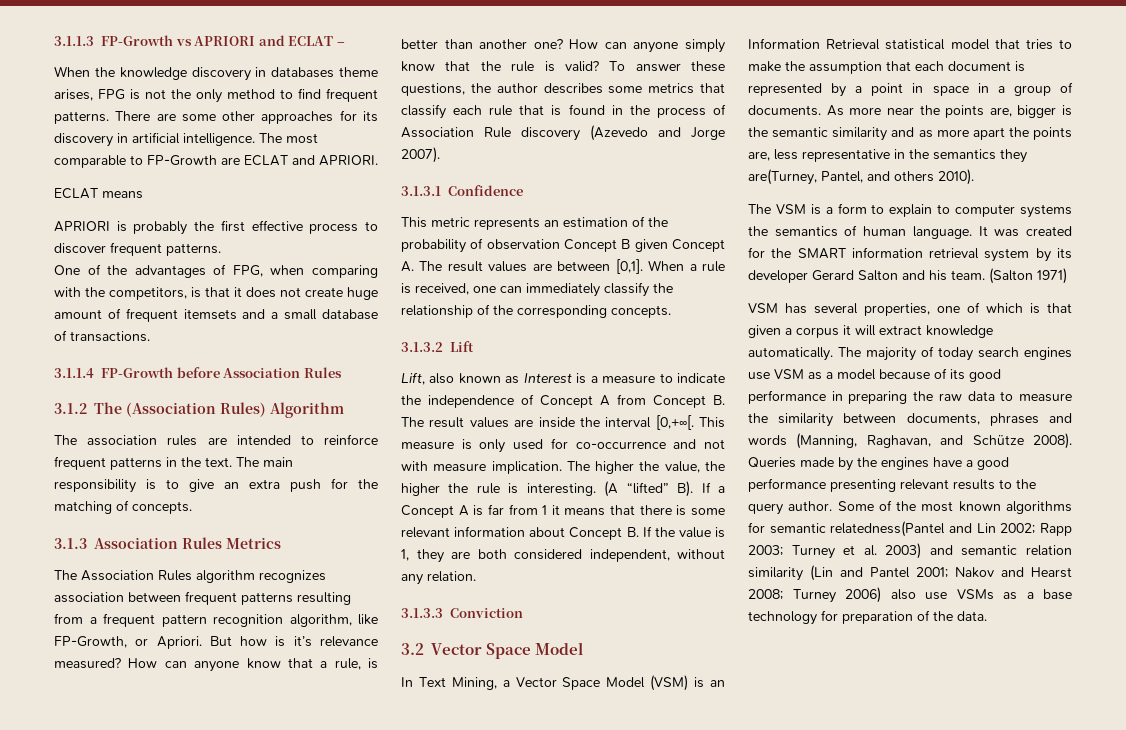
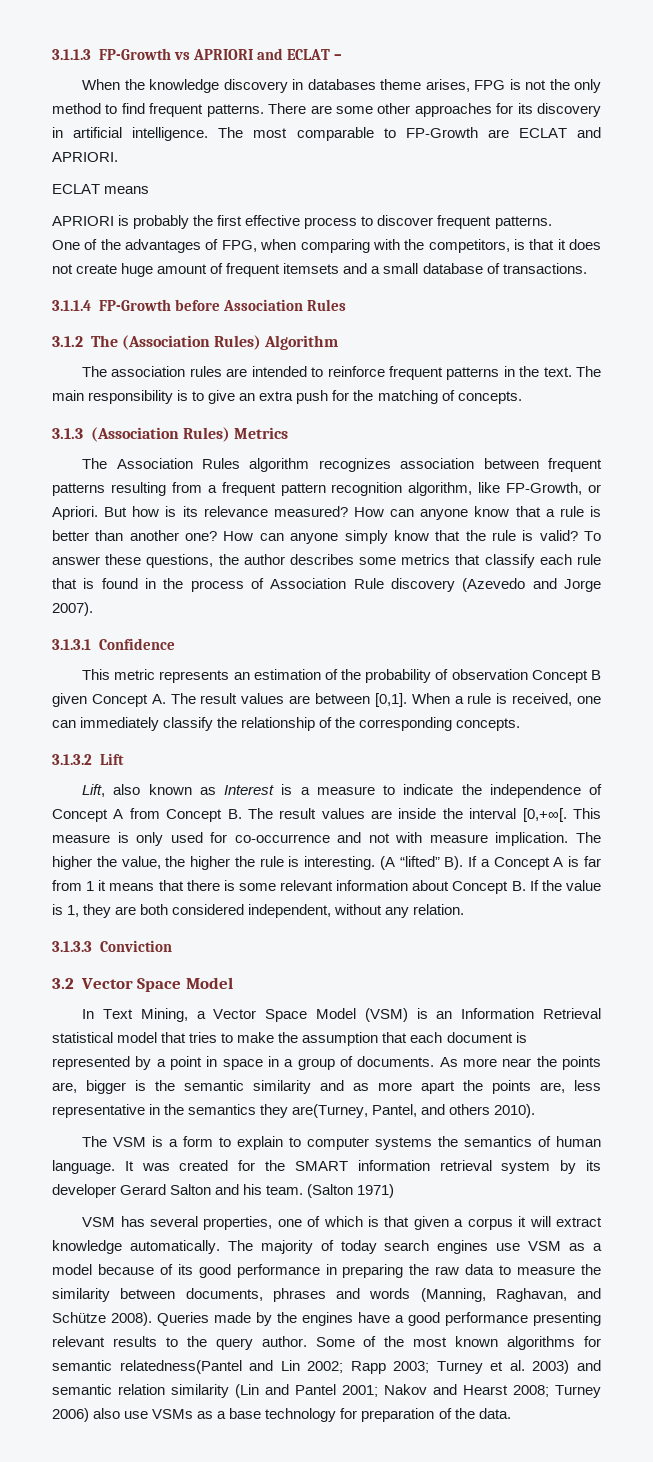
[94,537,222,549] Association Rules -> [90,427,230,442] (Association Rules)
[293,636,312,647] it’s -> [182,506,198,517] its
[334,658,361,670] rule, -> [559,506,584,517] rule

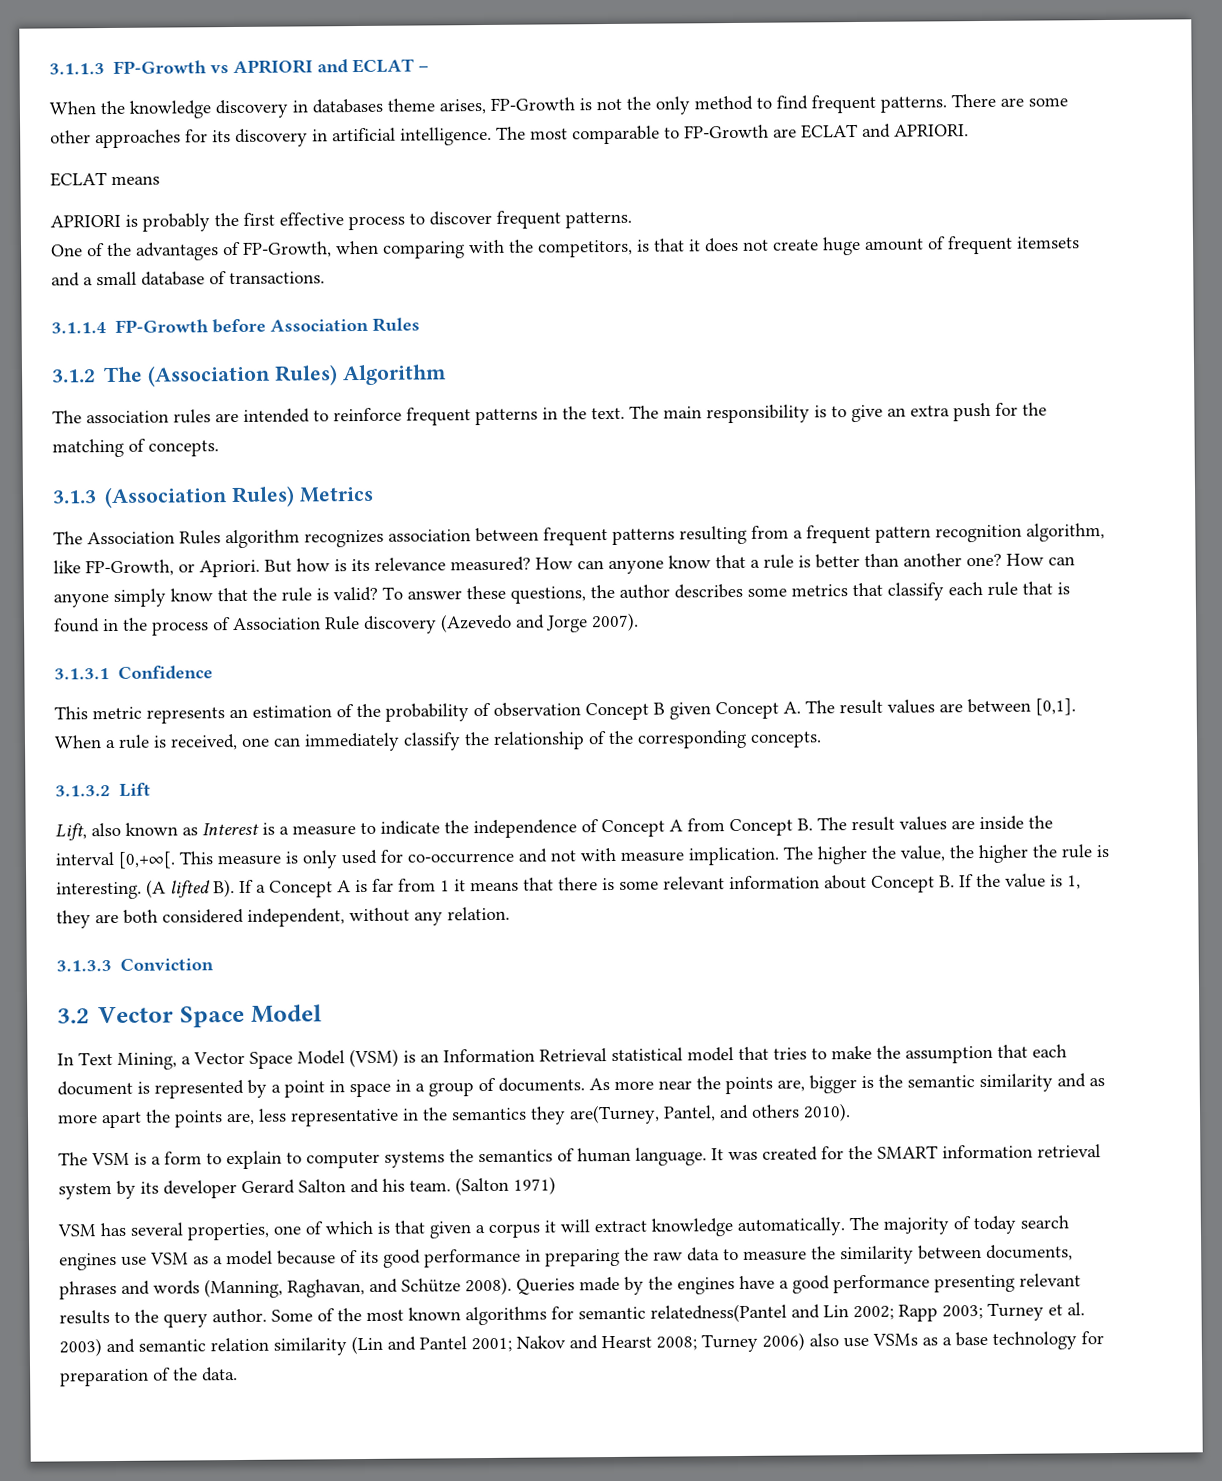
[474,80,506,90] FPG -> [490,97,575,111] FP-Growth
[221,240,257,252] FPG, -> [242,241,332,258] FP-Growth,
[399,856,440,867] “lifted” -> [170,880,211,898] lifted

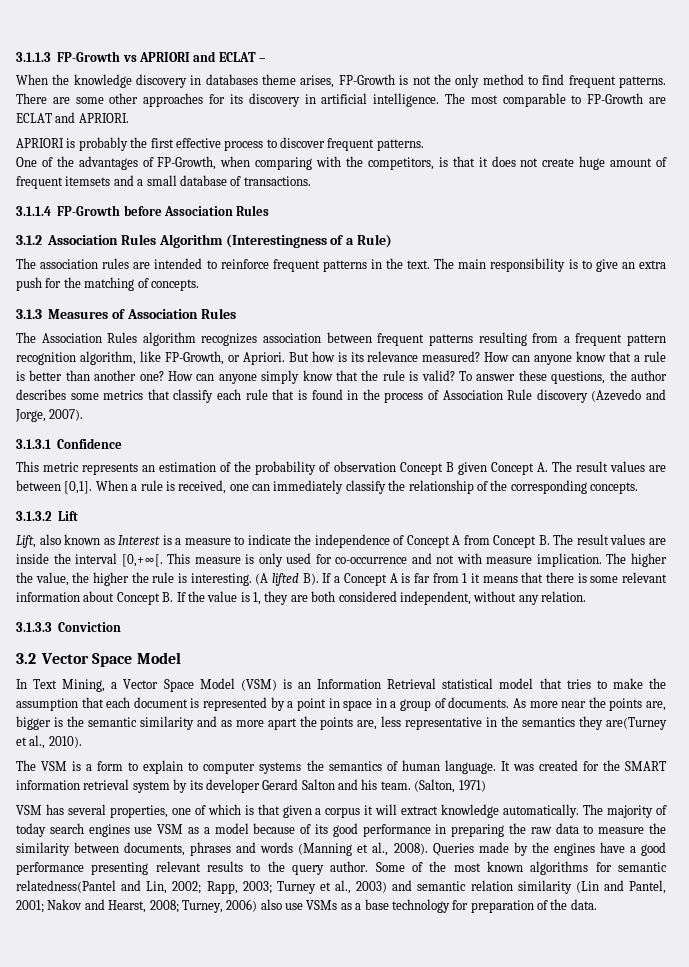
[50,172,160,187] // ECLAT means -> (129, 118) none
[103,364,447,387] The (Association Rules) Algorithm -> [47,234,392,248] Association Rules Algorithm (Interestingness of a Rule)
[104,485,374,509] (Association Rules) Metrics -> [48,308,236,319] Measures of Association Rules
[545,615,588,633] Jorge -> [15,409,46,422] Jorge,
[569,1104,800,1125] are(Turney, Pantel, and others -> [606,717,668,730] [16,735,46,749] are(Turney et al.,
[455,1176,509,1196] (Salton -> [414,779,456,793] (Salton,
[204,1278,461,1299] (Manning, Raghavan, and Schütze -> [298,842,389,856] (Manning et al.,
[823,1304,938,1322] Lin 2002; Rapp -> [146,881,238,894] Lin, 2002; Rapp,
[1067,1302,1085,1316] al. -> [335,880,351,894] al.,
[419,1336,467,1350] Pantel -> [629,880,666,894] Pantel,
[601,1333,758,1353] Hearst 2008; Turney -> [108,900,223,913] Hearst, 2008; Turney,

